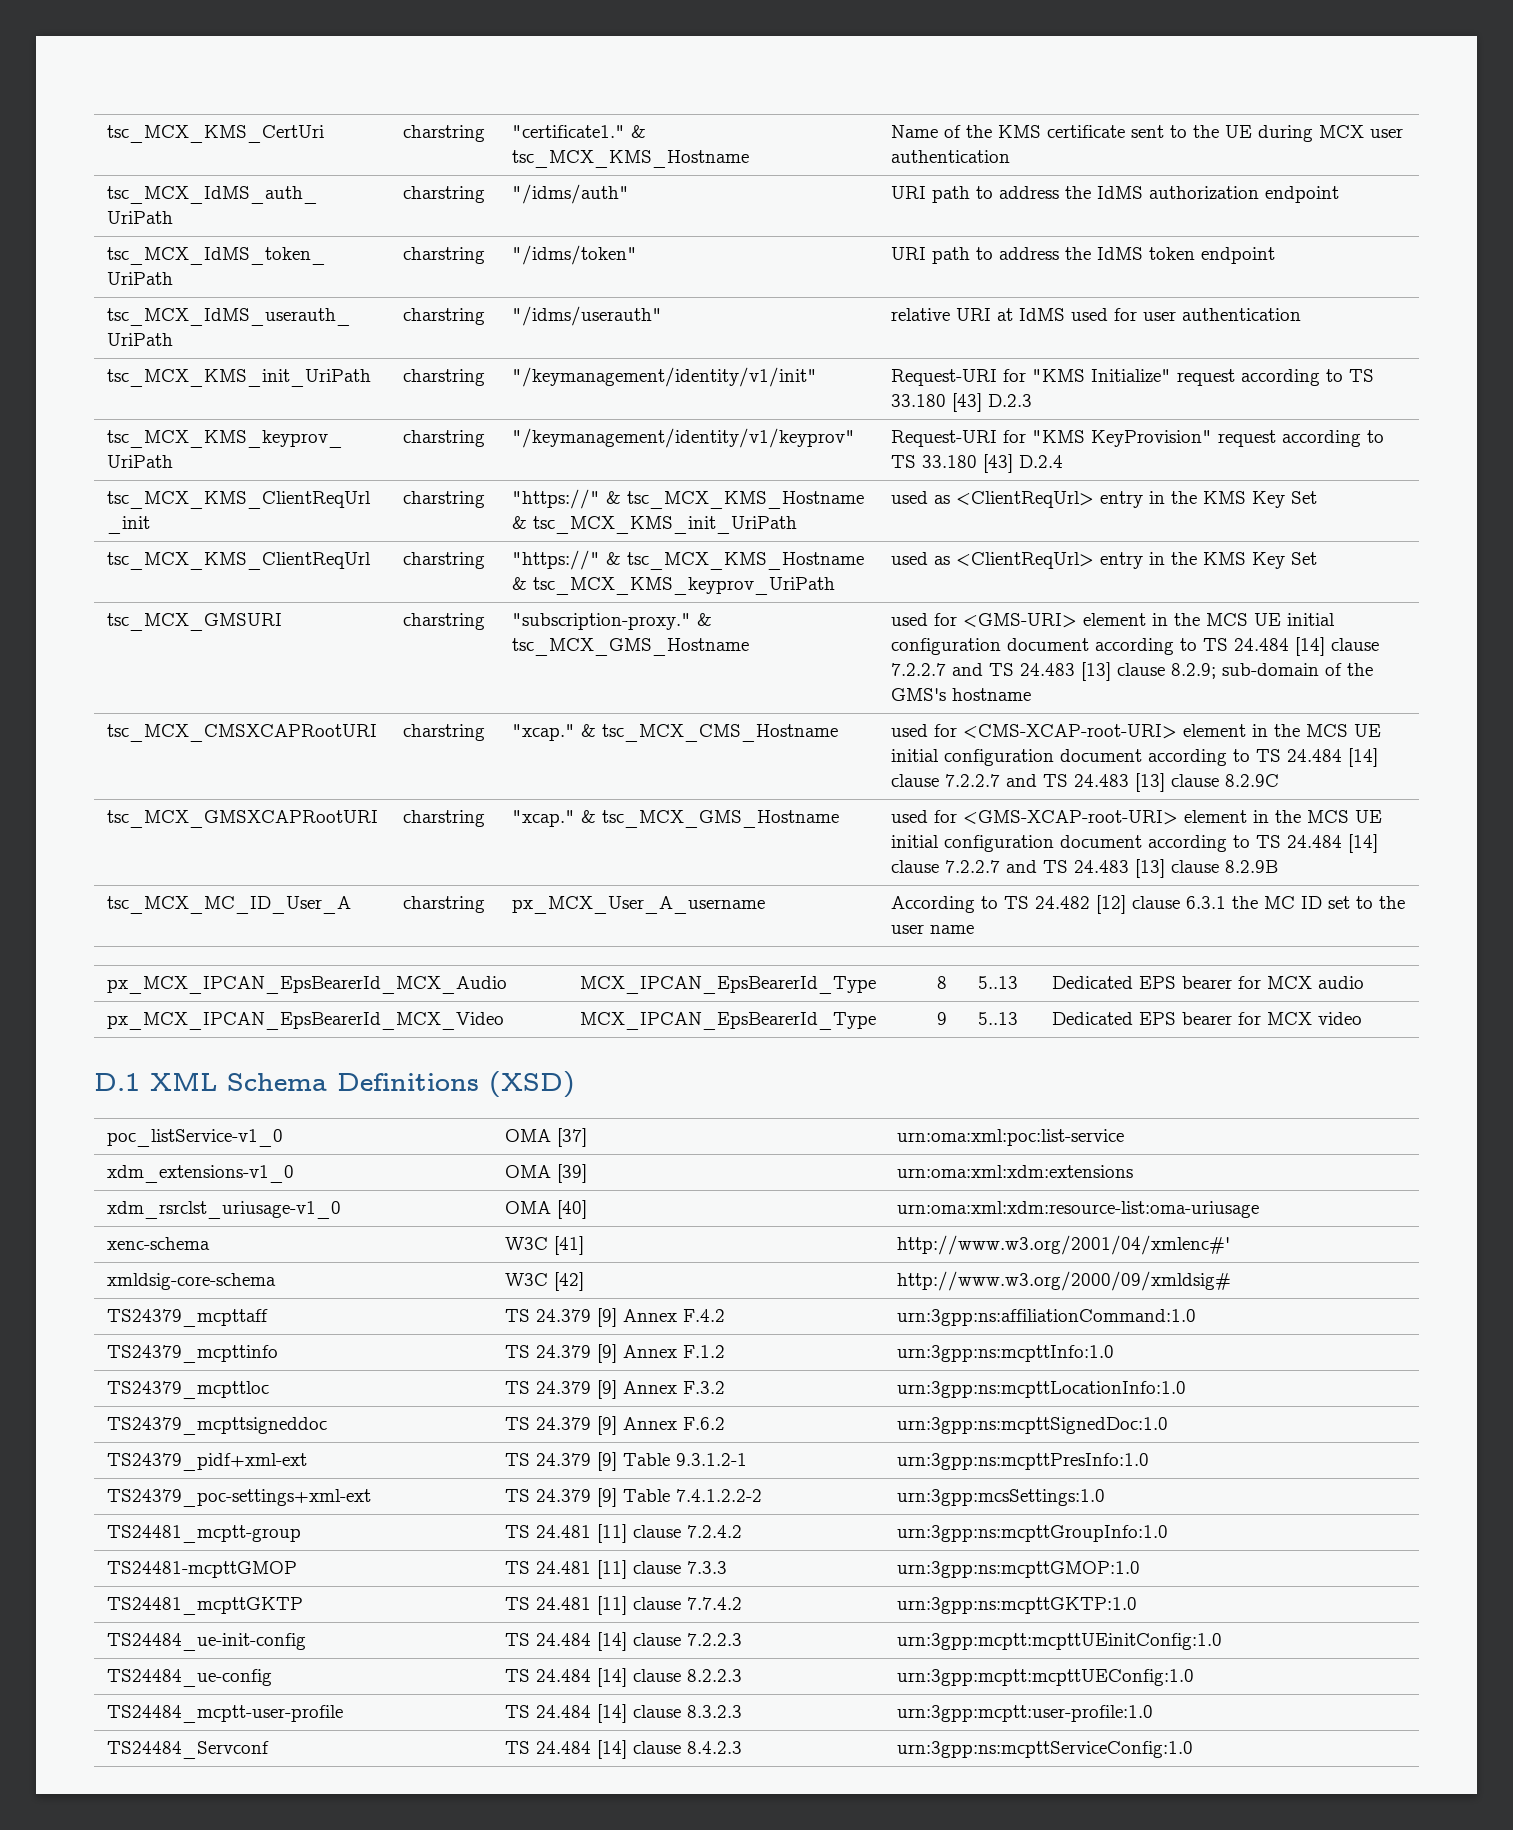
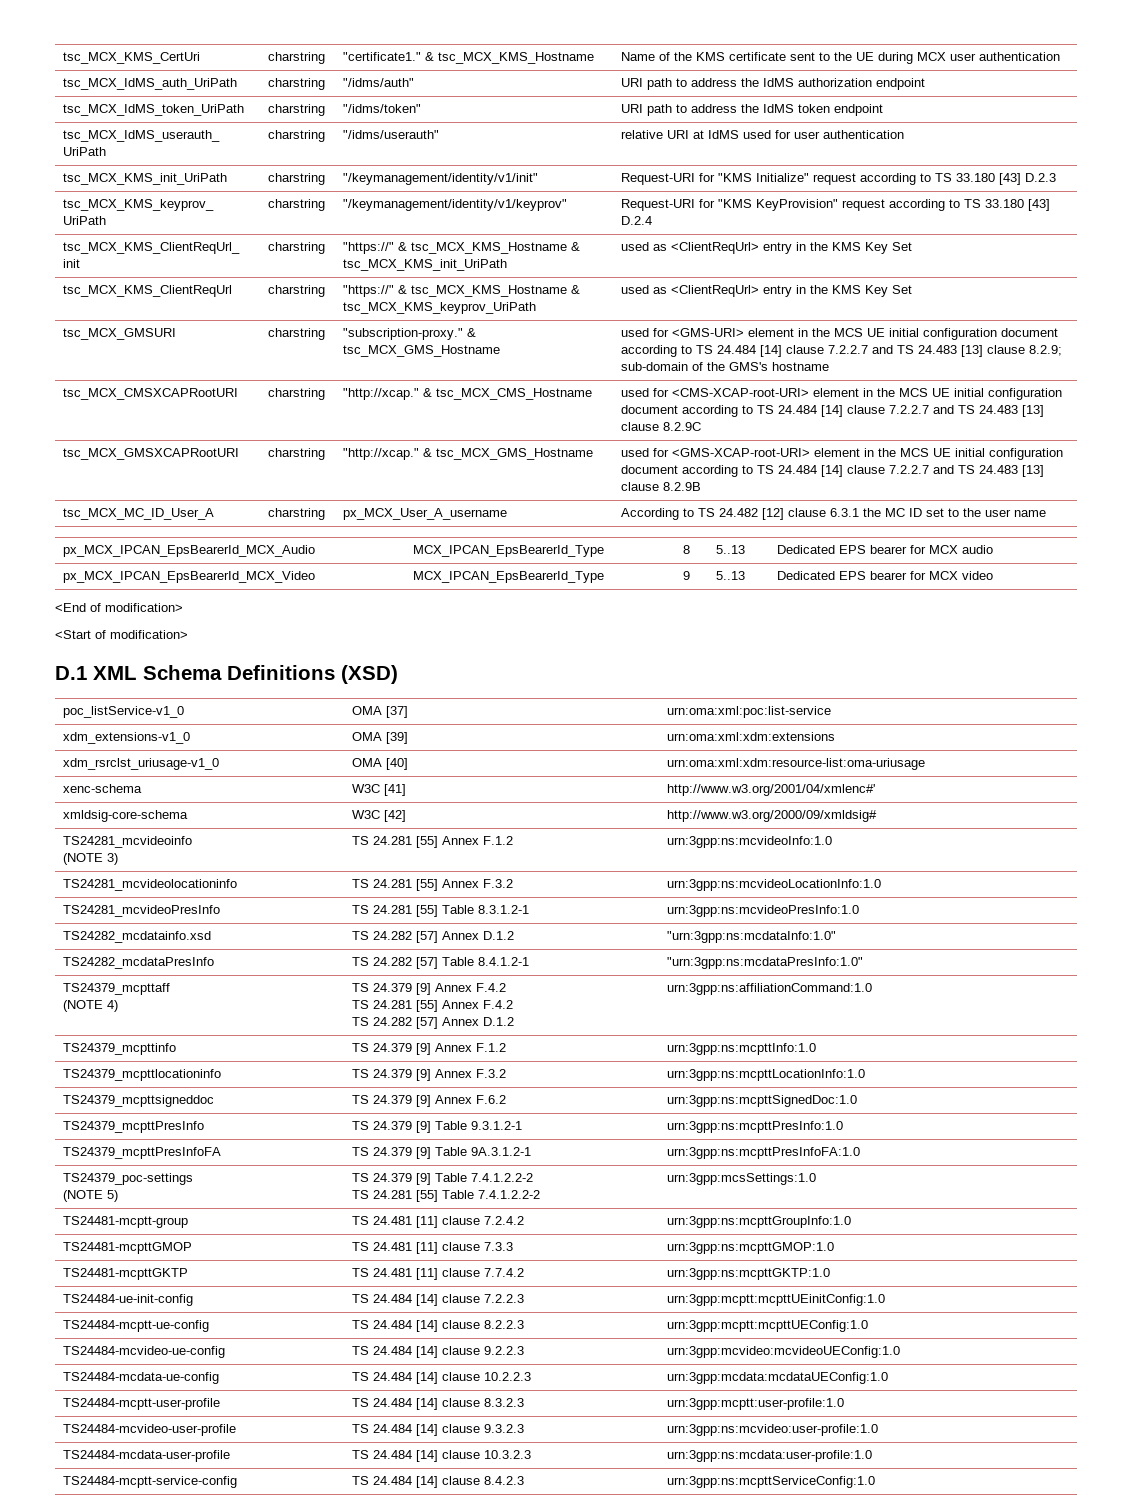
[511,724,575,741] "xcap." -> [343,388,420,400] "http://xcap."
[511,810,575,827] "xcap." -> [343,448,420,460] "http://xcap."
(1362, 1018) none -> [55,603,183,612] [55,630,188,639] // <End of modification> // <Start of modification>
(1231, 1281) none -> [63,836,193,848] [63,853,119,865] [352,836,514,848] [667,836,833,848] [63,879,238,891] [352,879,514,891] [667,879,882,891] [63,905,221,917] [352,905,530,917] [667,905,860,917] [63,931,212,943] [352,931,515,943] [667,931,837,943] [63,957,215,969] [352,957,530,969] [667,957,864,969] // TS24281_mcvideoinfo // (NOTE 3) | TS 24.281 [55] Annex F.1.2 | urn:3gpp:ns:mcvideoInfo:1.0 // TS24281_mcvideolocationinfo | TS 24.281 [55] Annex F.3.2 | urn:3gpp:ns:mcvideoLocationInfo:1.0 // TS24281_mcvideoPresInfo | TS 24.281 [55] Table 8.3.1.2-1 | urn:3gpp:ns:mcvideoPresInfo:1.0 // TS24282_mcdatainfo.xsd | TS 24.282 [57] Annex D.1.2 | "urn:3gpp:ns:mcdataInfo:1.0" // TS24282_mcdataPresInfo | TS 24.282 [57] Table 8.4.1.2-1 | "urn:3gpp:ns:mcdataPresInfo:1.0"
(268, 1318) none -> [63,1000,119,1012] // (NOTE 4)
(725, 1315) none -> [352,1000,514,1012] [352,1017,515,1029] // TS 24.281 [55] Annex F.4.2 // TS 24.282 [57] Annex D.1.2
[106,1381,269,1399] TS24379_mcpttloc -> [63,1069,222,1081] TS24379_mcpttlocationinfo
[106,1453,307,1471] TS24379_pidf+xml-ext -> [63,1121,205,1133] TS24379_mcpttPresInfo
[106,1489,371,1507] TS24379_poc-settings+xml-ext -> [63,1147,222,1159] [352,1147,532,1159] [667,1147,861,1159] [63,1173,194,1185] [63,1190,119,1202] TS24379_mcpttPresInfoFA | TS 24.379 [9] Table 9A.3.1.2-1 | urn:3gpp:ns:mcpttPresInfoFA:1.0 // TS24379_poc-settings // (NOTE 5)
(762, 1495) none -> [352,1190,541,1202] // TS 24.281 [55] Table 7.4.1.2.2-2
[106,1525,301,1543] TS24481_mcptt-group -> [63,1216,189,1228] TS24481-mcptt-group
[106,1597,303,1615] TS24481_mcpttGKTP -> [63,1268,189,1280] TS24481-mcpttGKTP
[106,1633,306,1651] TS24484_ue-init-config -> [63,1294,194,1306] TS24484-ue-init-config
[106,1669,272,1687] TS24484_ue-config -> [63,1320,210,1332] TS24484-mcptt-ue-config
[106,1705,343,1723] TS24484_mcptt-user-profile -> [63,1346,226,1358] [352,1346,525,1358] [667,1346,901,1358] [63,1372,220,1384] [352,1372,532,1384] [667,1372,889,1384] [63,1398,221,1410] TS24484-mcvideo-ue-config | TS 24.484 [14] clause 9.2.2.3 | urn:3gpp:mcvideo:mcvideoUEConfig:1.0 // TS24484-mcdata-ue-config | TS 24.484 [14] clause 10.2.2.3 | urn:3gpp:mcdata:mcdataUEConfig:1.0 // TS24484-mcptt-user-profile
[106,1741,269,1759] TS24484_Servconf -> [63,1424,237,1436] [352,1424,525,1436] [667,1424,879,1436] [63,1450,231,1462] [352,1450,532,1462] [667,1450,873,1462] [63,1476,238,1488] TS24484-mcvideo-user-profile | TS 24.484 [14] clause 9.3.2.3 | urn:3gpp:ns:mcvideo:user-profile:1.0 // TS24484-mcdata-user-profile | TS 24.484 [14] clause 10.3.2.3 | urn:3gpp:ns:mcdata:user-profile:1.0 // TS24484-mcptt-service-config

